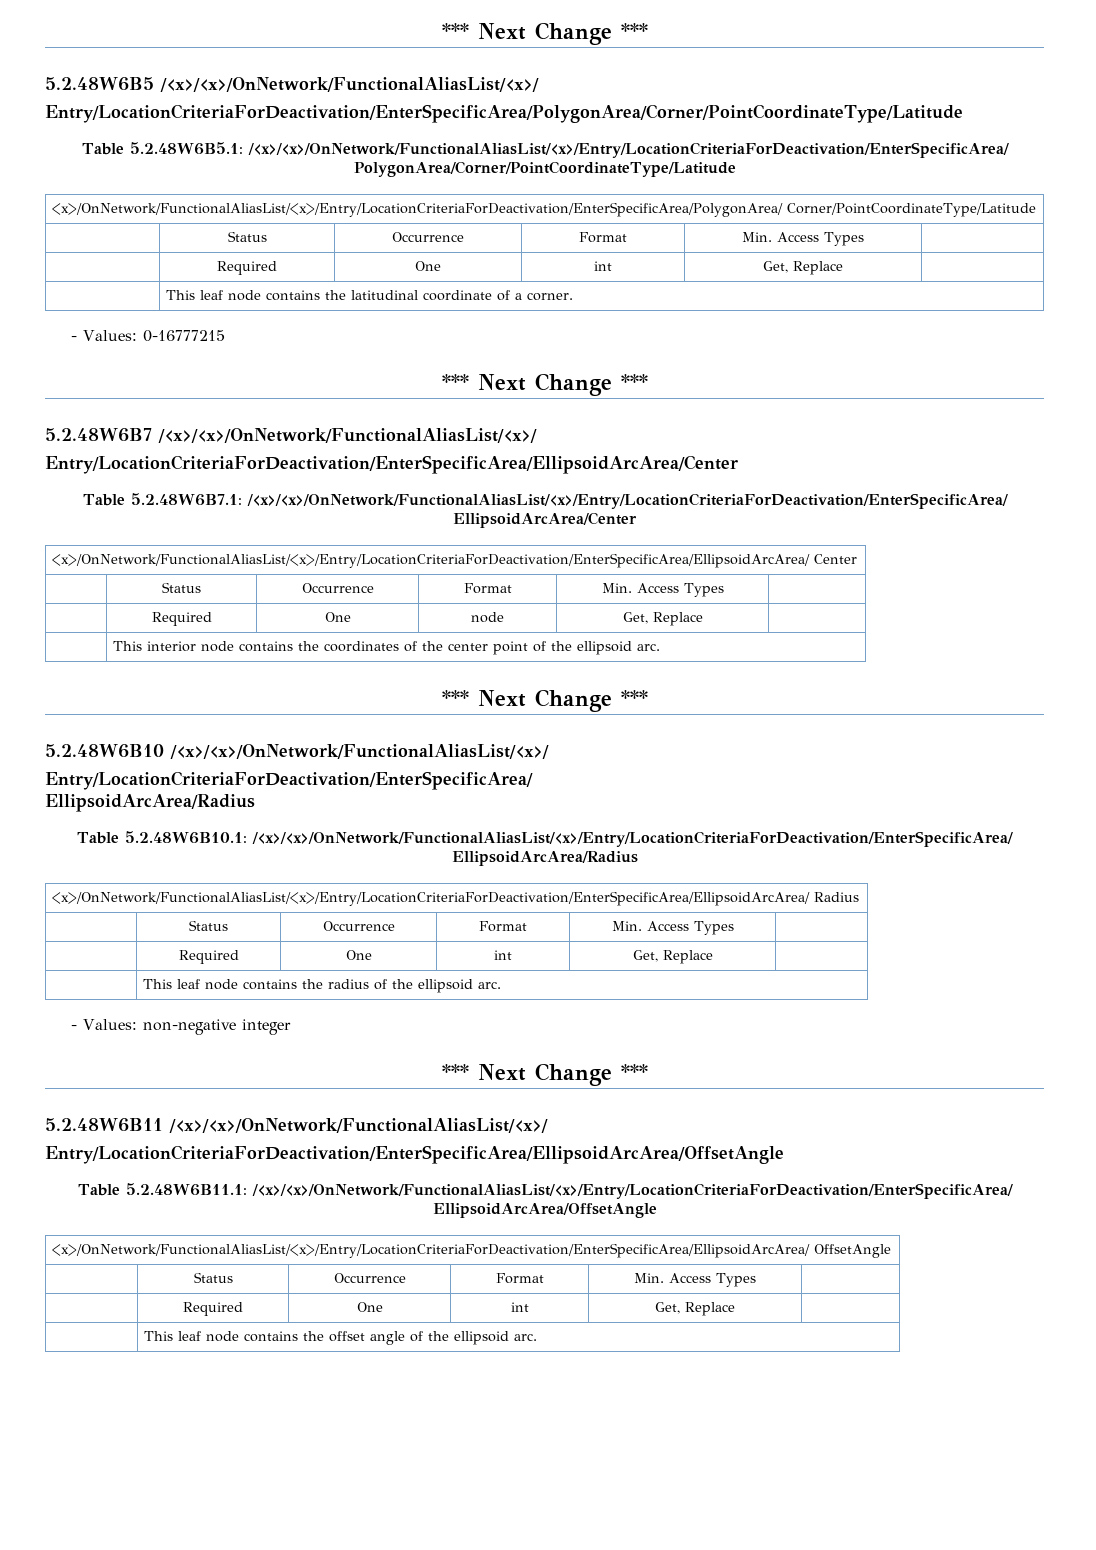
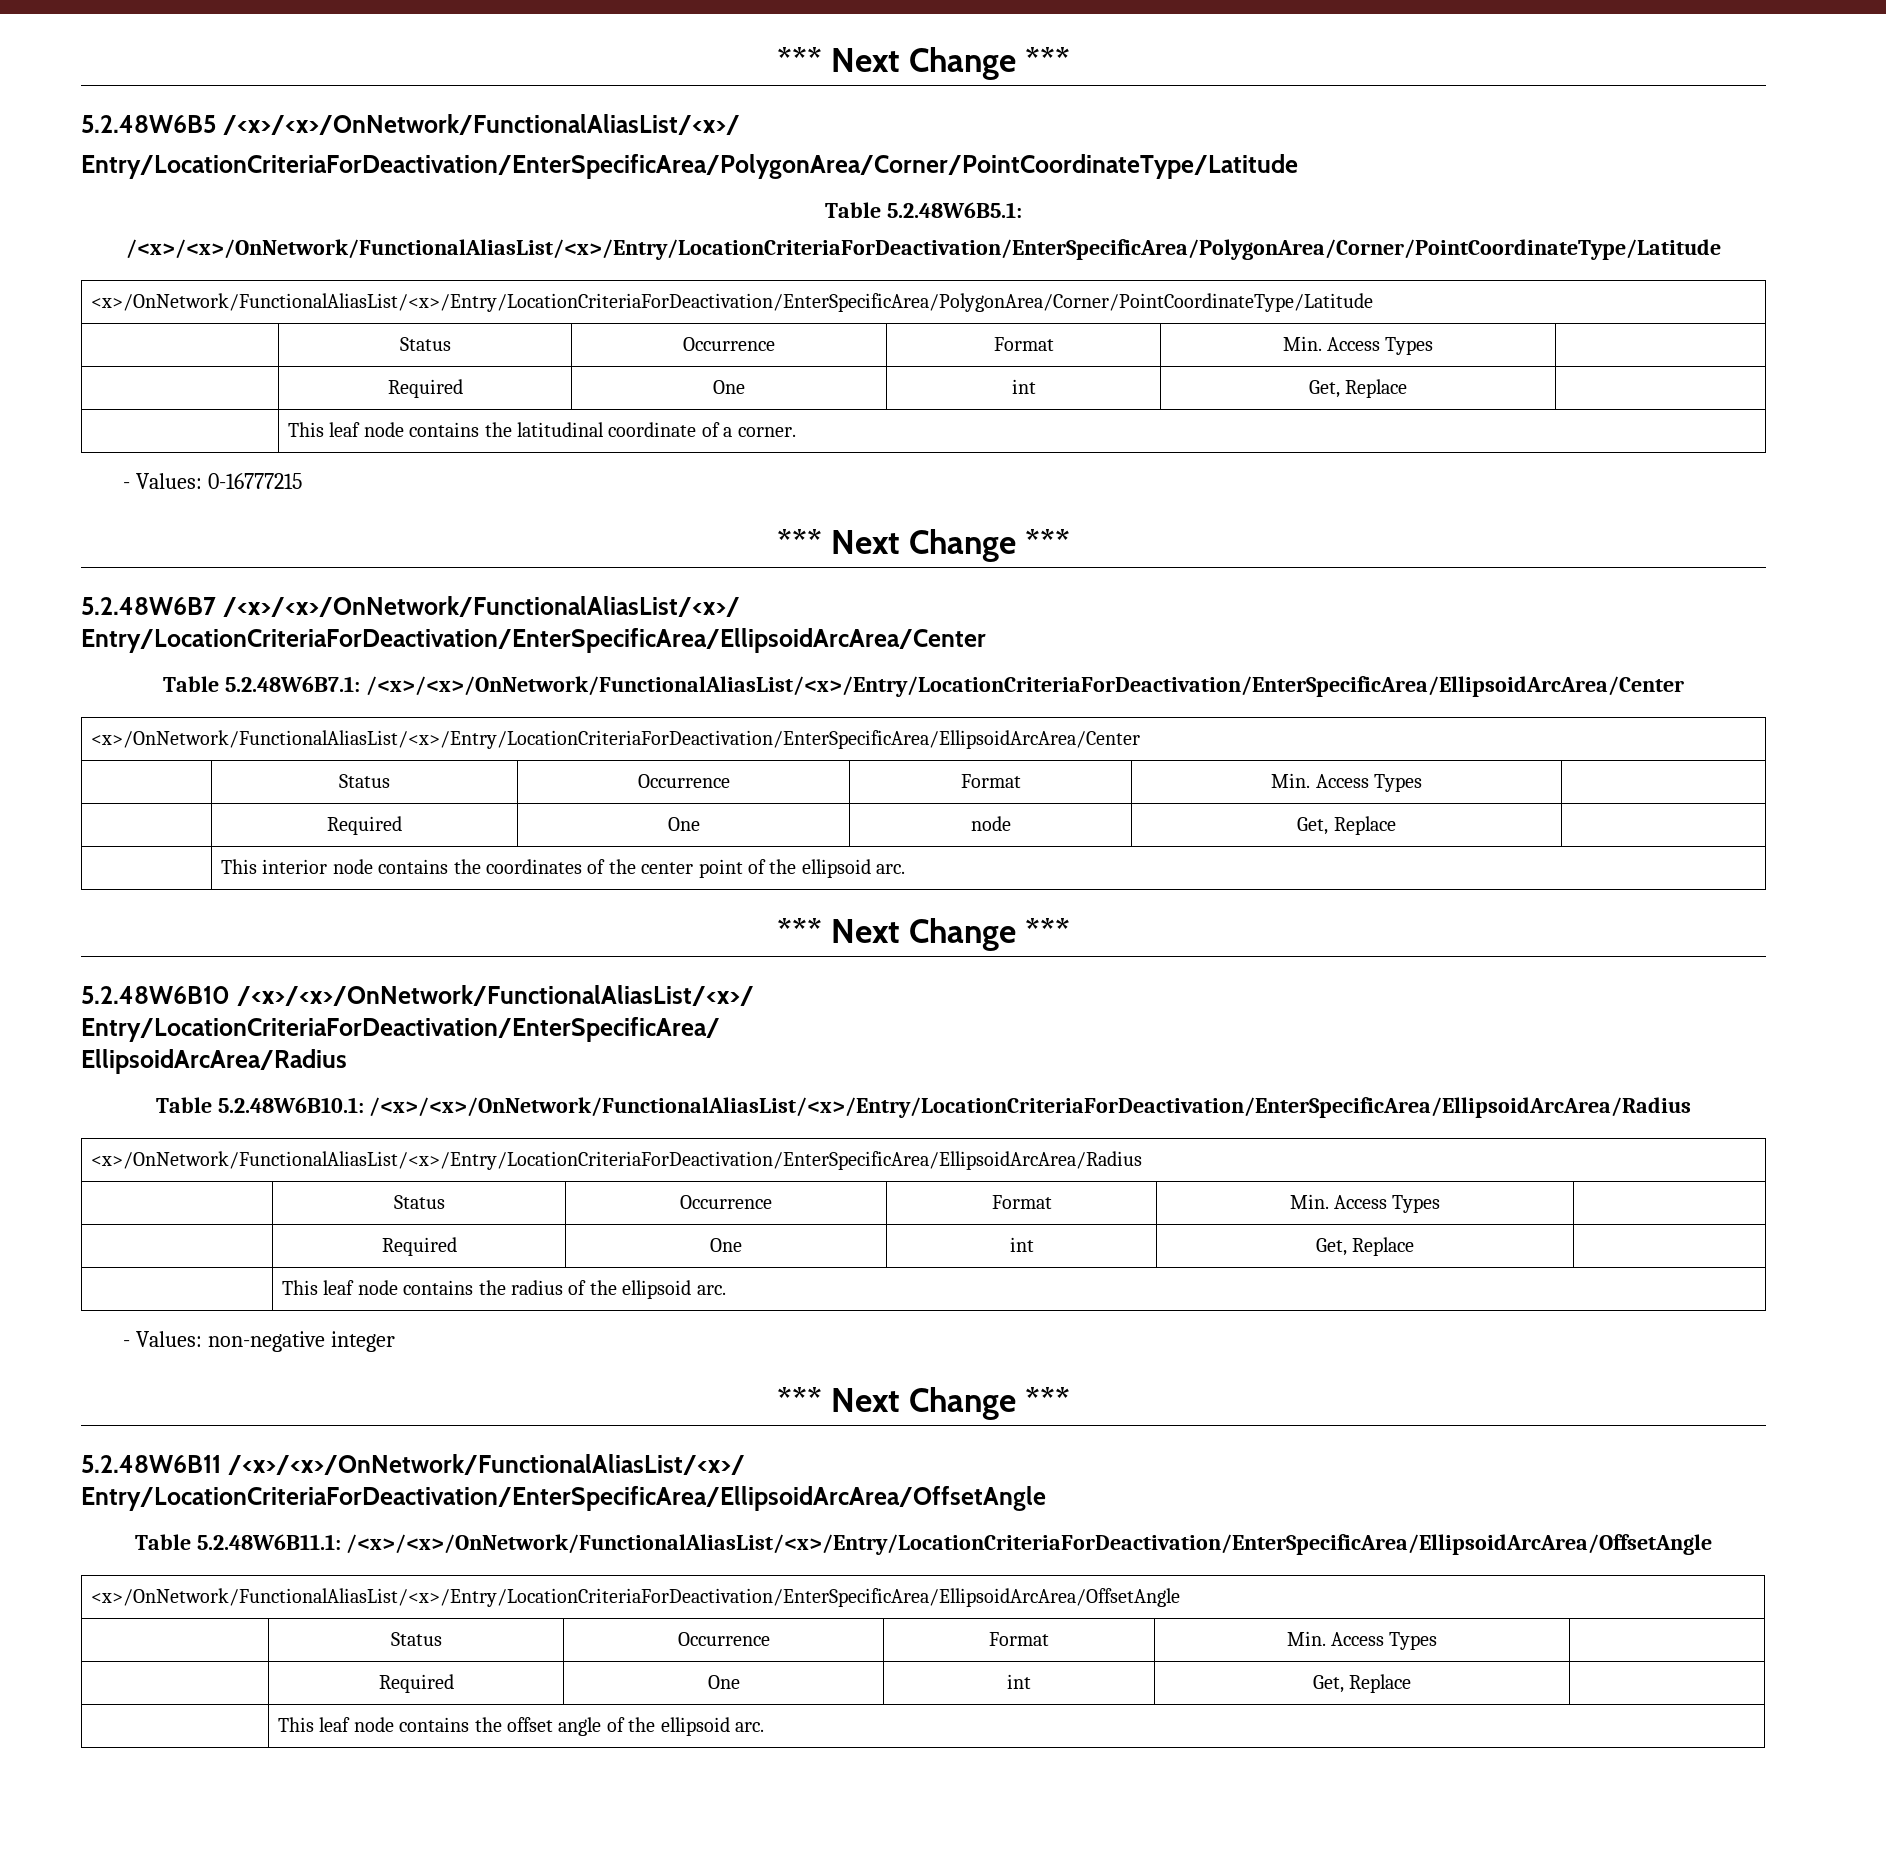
[247,142,1009,158] [353,161,736,177] [51,202,1036,217] /<x>/<x>/OnNetwork/FunctionalAliasList/<x>/Entry/LocationCriteriaForDeactivation/EnterSpecificArea/ PolygonArea/Corner/PointCoordinateType/Latitude // <x>/OnNetwork/FunctionalAliasList/<x>/Entry/LocationCriteriaForDeactivation/EnterSpecificArea/PolygonArea/ Corner/PointCoordinateType/Latitude -> [126,239,1721,260] [91,293,1374,312] /<x>/<x>/OnNetwork/FunctionalAliasList/<x>/Entry/LocationCriteriaForDeactivation/EnterSpecificArea/PolygonArea/Corner/PointCoordinateType/Latitude // <x>/OnNetwork/FunctionalAliasList/<x>/Entry/LocationCriteriaForDeactivation/EnterSpecificArea/PolygonArea/Corner/PointCoordinateType/Latitude
[246,493,1008,509] [453,512,637,528] [51,553,857,568] /<x>/<x>/OnNetwork/FunctionalAliasList/<x>/Entry/LocationCriteriaForDeactivation/EnterSpecificArea/ EllipsoidArcArea/Center // <x>/OnNetwork/FunctionalAliasList/<x>/Entry/LocationCriteriaForDeactivation/EnterSpecificArea/EllipsoidArcArea/ Center -> [365,676,1684,697] [91,730,1141,749] /<x>/<x>/OnNetwork/FunctionalAliasList/<x>/Entry/LocationCriteriaForDeactivation/EnterSpecificArea/EllipsoidArcArea/Center // <x>/OnNetwork/FunctionalAliasList/<x>/Entry/LocationCriteriaForDeactivation/EnterSpecificArea/EllipsoidArcArea/Center
[251,831,1013,847] [451,851,638,866] [51,891,859,906] /<x>/<x>/OnNetwork/FunctionalAliasList/<x>/Entry/LocationCriteriaForDeactivation/EnterSpecificArea/ EllipsoidArcArea/Radius // <x>/OnNetwork/FunctionalAliasList/<x>/Entry/LocationCriteriaForDeactivation/EnterSpecificArea/EllipsoidArcArea/ Radius -> [369,1097,1692,1118] [91,1151,1143,1170] /<x>/<x>/OnNetwork/FunctionalAliasList/<x>/Entry/LocationCriteriaForDeactivation/EnterSpecificArea/EllipsoidArcArea/Radius // <x>/OnNetwork/FunctionalAliasList/<x>/Entry/LocationCriteriaForDeactivation/EnterSpecificArea/EllipsoidArcArea/Radius
[251,1183,1013,1199] [432,1203,657,1218] [51,1243,891,1258] /<x>/<x>/OnNetwork/FunctionalAliasList/<x>/Entry/LocationCriteriaForDeactivation/EnterSpecificArea/ EllipsoidArcArea/OffsetAngle // <x>/OnNetwork/FunctionalAliasList/<x>/Entry/LocationCriteriaForDeactivation/EnterSpecificArea/EllipsoidArcArea/ OffsetAngle -> [346,1534,1713,1555] [91,1588,1181,1607] /<x>/<x>/OnNetwork/FunctionalAliasList/<x>/Entry/LocationCriteriaForDeactivation/EnterSpecificArea/EllipsoidArcArea/OffsetAngle // <x>/OnNetwork/FunctionalAliasList/<x>/Entry/LocationCriteriaForDeactivation/EnterSpecificArea/EllipsoidArcArea/OffsetAngle

